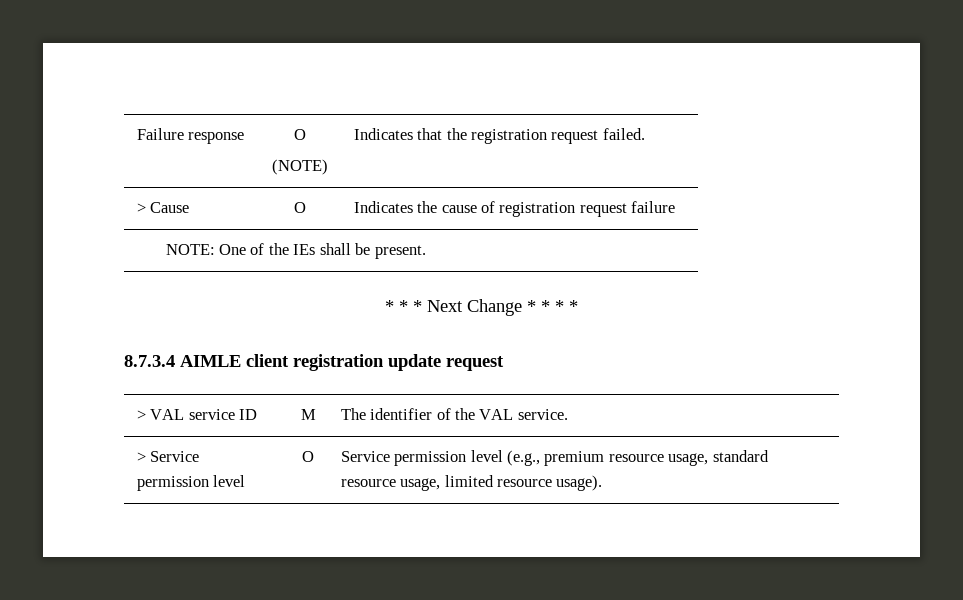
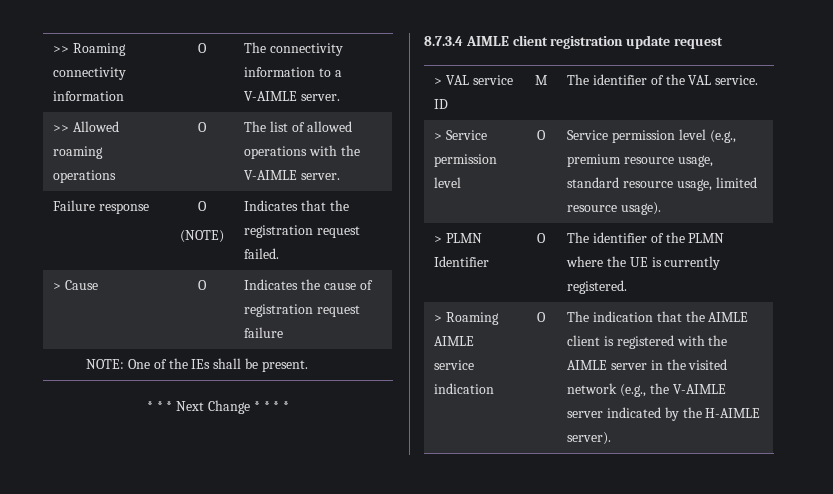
(136, 134) none -> [53,43,127,56] [53,67,127,80] [53,91,125,101] [198,43,207,53] [244,42,344,56] [244,67,342,77] [244,91,341,101] [53,121,120,132] [53,146,104,159] [53,170,117,183] [198,122,207,132] [244,121,352,132] [244,145,360,159] [244,170,341,180] >> Roaming connectivity information | O | The connectivity information to a V-AIMLE server. // >> Allowed roaming operations | O | The list of allowed operations with the V-AIMLE server. //
(603, 483) none -> [434,233,483,243] [434,256,490,267] [536,233,546,243] [567,232,725,243] [566,256,721,270] [567,280,628,294] [434,312,500,325] [434,336,475,346] [434,360,475,370] [434,383,495,394] [536,312,546,322] [567,311,749,322] [567,335,728,349] [567,359,728,370] [567,383,726,397] [567,407,761,421] [567,432,612,445] // > PLMN Identifier | O | The identifier of the PLMN where the UE is currently registered. // > Roaming AIMLE service indication | O | The indication that the AIMLE client is registered with the AIMLE server in the visited network (e.g., the V-AIMLE server indicated by the H-AIMLE server).

